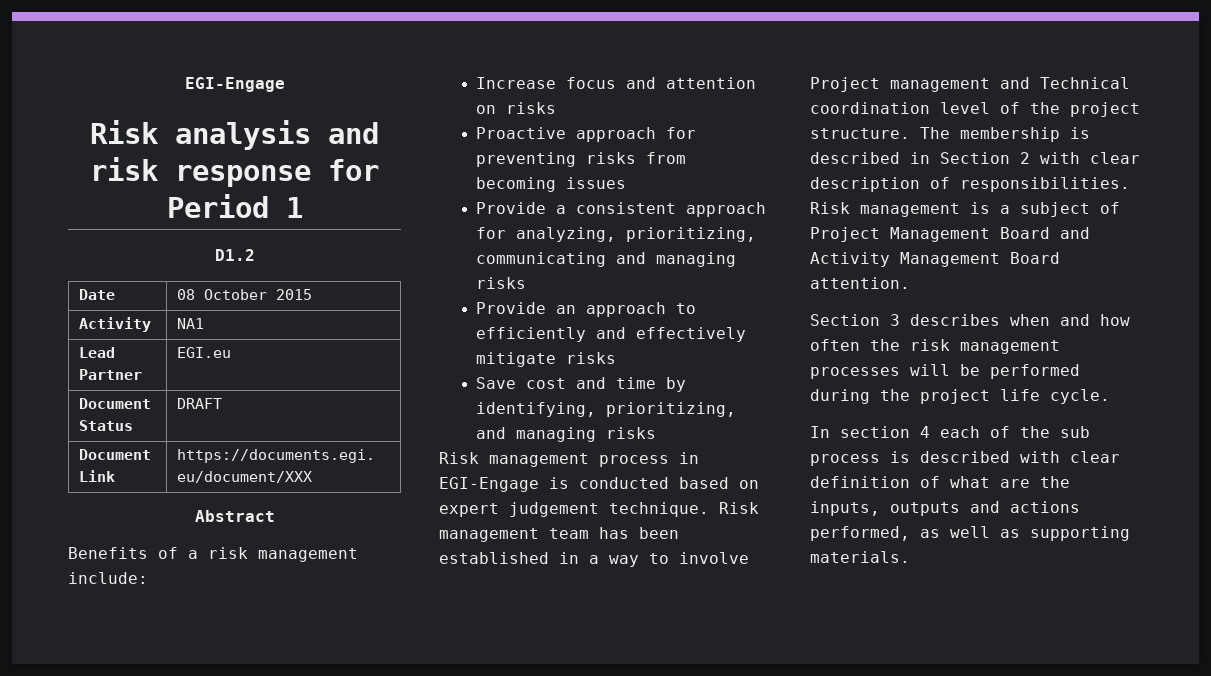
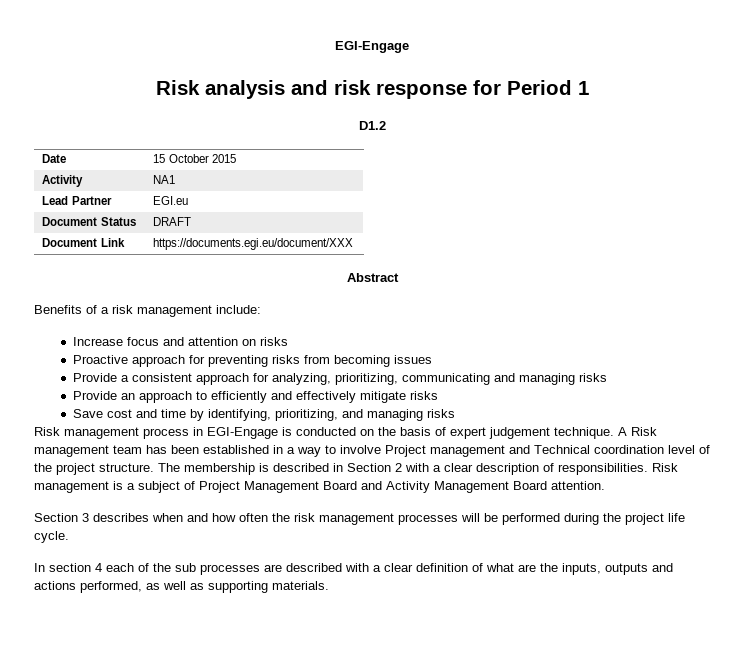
[177,289,196,300] 08 -> [153,154,166,163] 15
[679,477,759,489] based on -> [360,427,446,436] on the basis of
(709, 509) none -> [618,427,627,436] A
(1080, 158) none -> [433,465,441,472] a
[810,451,910,466] process is -> [200,564,282,575] processes are
(1060, 457) none -> [373,565,381,572] a

